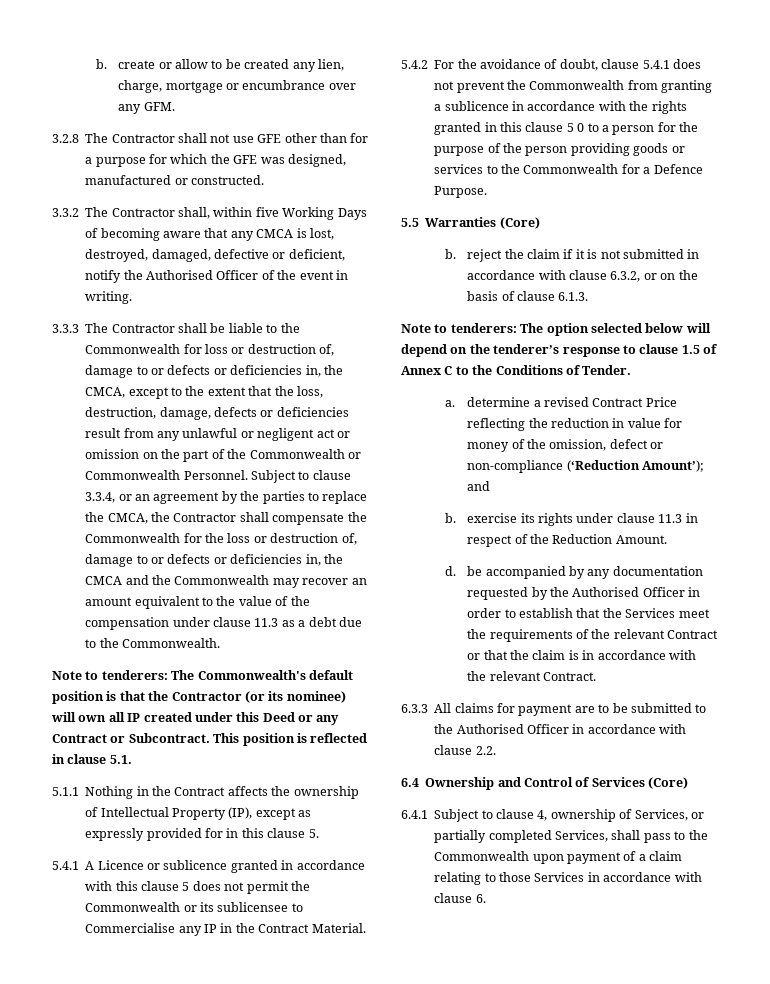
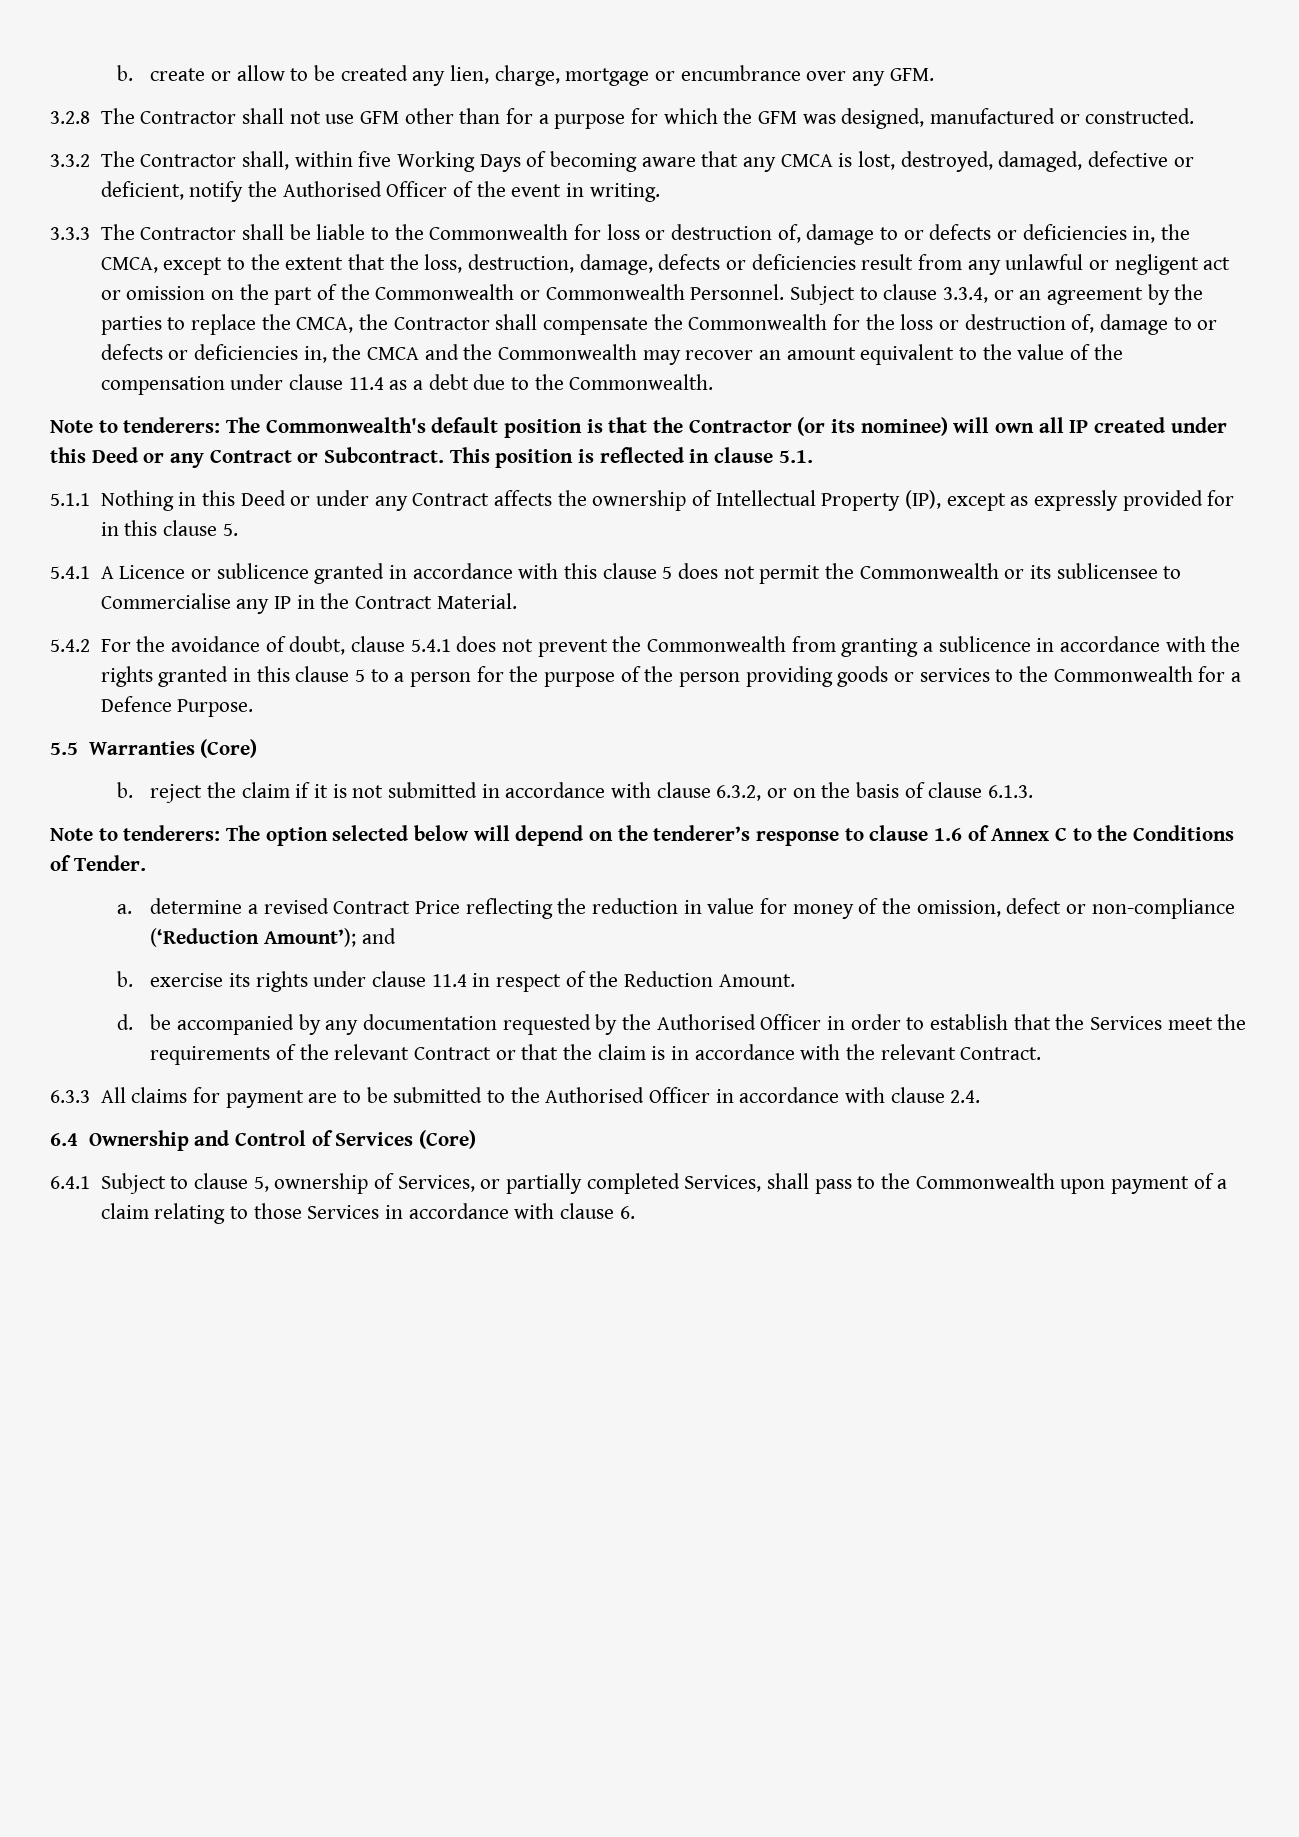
[257,134,282,143] GFE -> [359,111,399,124] GFM
[233,155,258,164] GFE -> [757,111,797,124] GFM
[254,618,279,627] 11.3 -> [348,377,384,390] 11.4
[152,786,171,796] the -> [201,490,408,511] this Deed or under any
[577,123,585,132] 0 -> (365, 675) none
[681,345,700,354] 1.5 -> [934,828,963,841] 1.6
[658,514,683,523] 11.3 -> [431,974,467,987] 11.4
[475,746,496,755] 2.2. -> [950,1090,981,1103] 2.4.
[537,810,548,821] 4, -> [253,1176,269,1192] 5,

